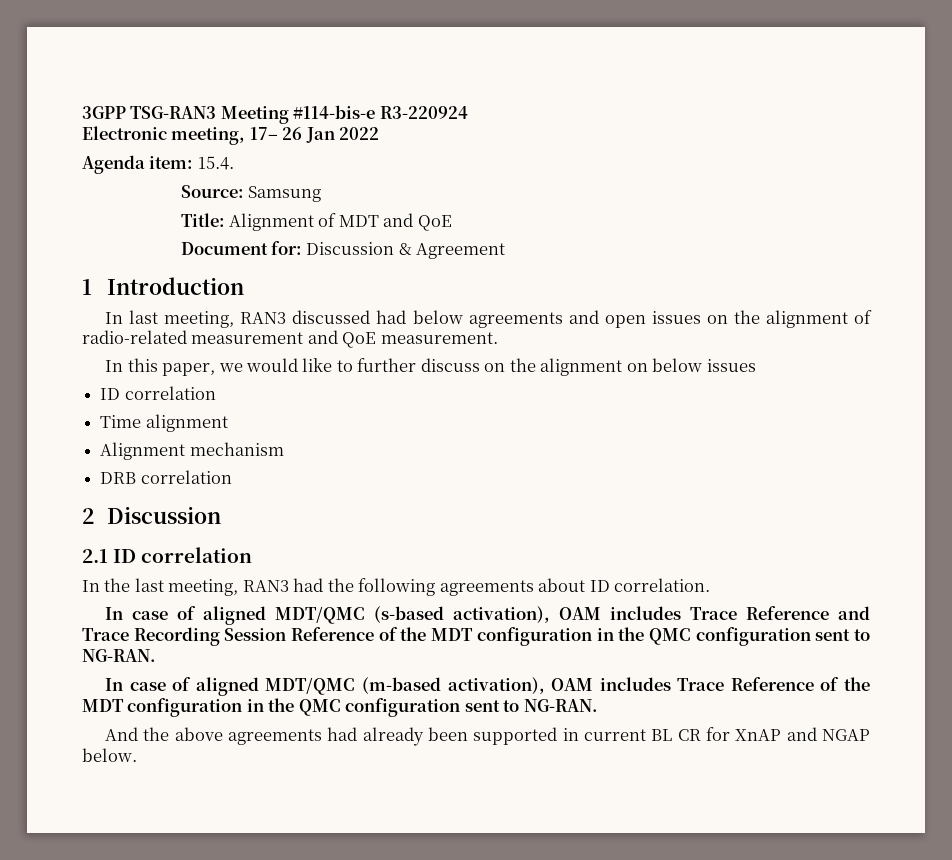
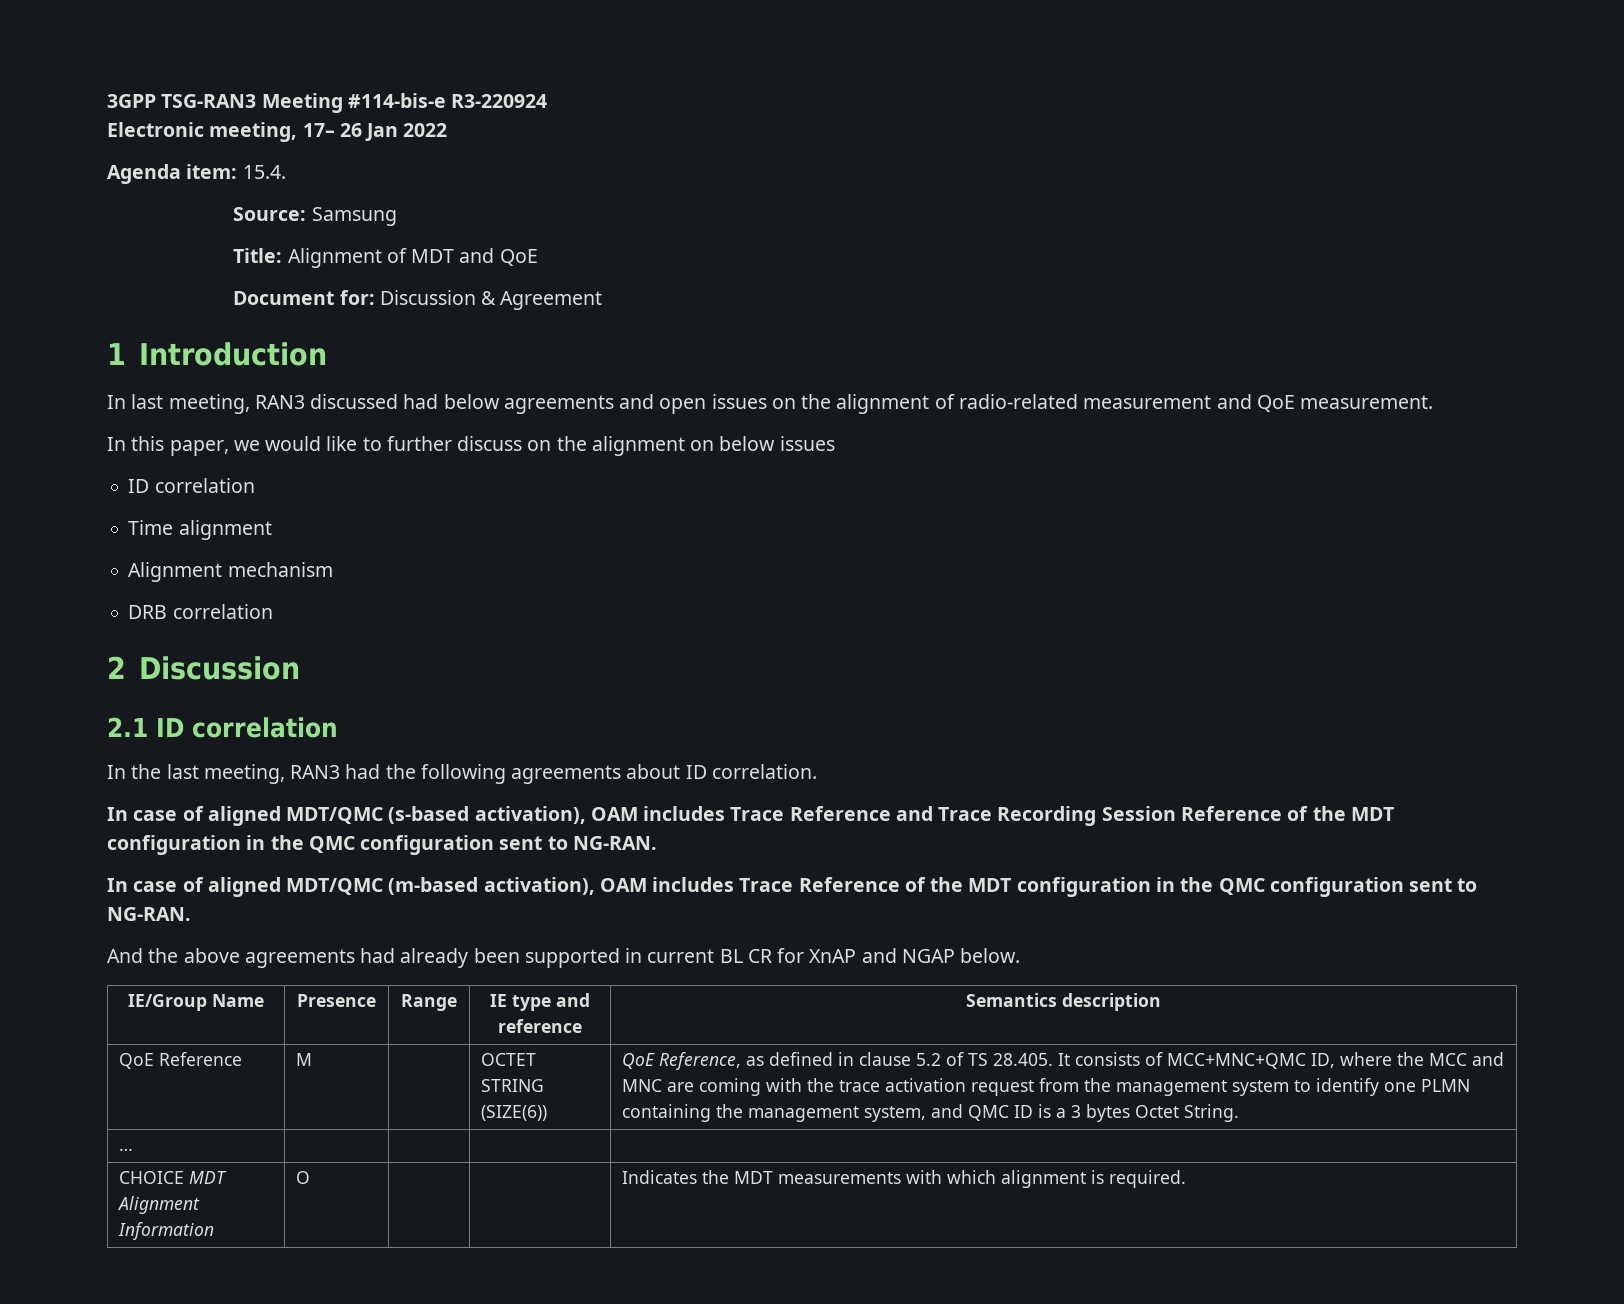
(137, 755) none -> [128,994,264,1011] [297,994,376,1007] [401,994,457,1011] [490,993,590,1011] [498,1019,582,1033] [966,993,1161,1011] [118,1052,242,1069] [295,1053,312,1066] [480,1053,536,1066] [480,1079,544,1092] [480,1105,547,1121] [621,1052,1504,1070] [621,1078,1470,1096] [621,1104,1239,1122] [118,1148,133,1151] [118,1171,227,1184] [117,1196,200,1214] [117,1222,214,1240] [295,1171,310,1184] [621,1170,1186,1188] // IE/Group Name | Presence | Range | IE type and reference | Semantics description // QoE Reference | M | | OCTET STRING (SIZE(6)) | QoE Reference, as defined in clause 5.2 of TS 28.405. It consists of MCC+MNC+QMC ID, where the MCC and MNC are coming with the trace activation request from the management system to identify one PLMN containing the management system, and QMC ID is a 3 bytes Octet String. // … | | | | // CHOICE MDT Alignment Information | O | | | Indicates the MDT measurements with which alignment is required.

